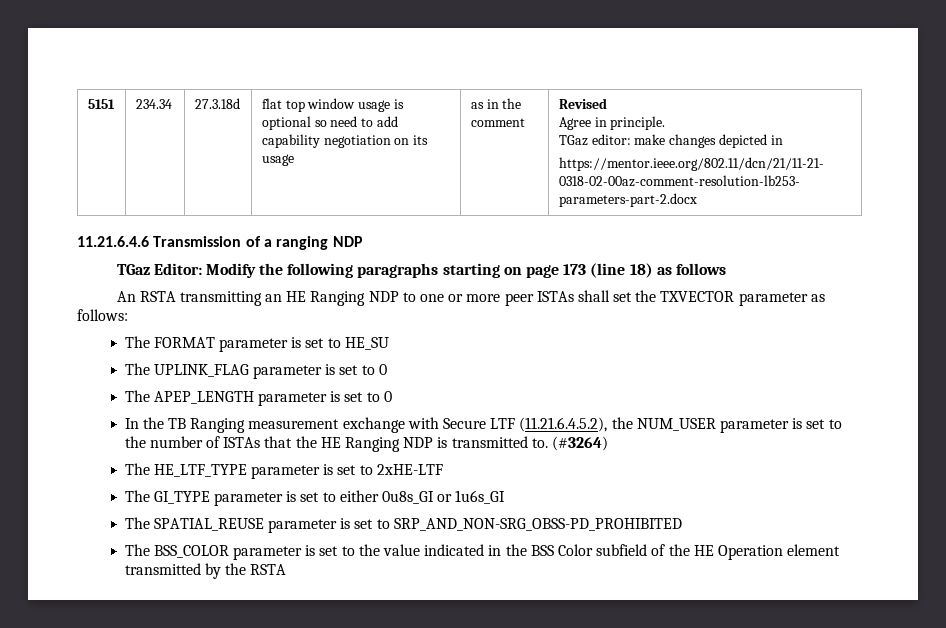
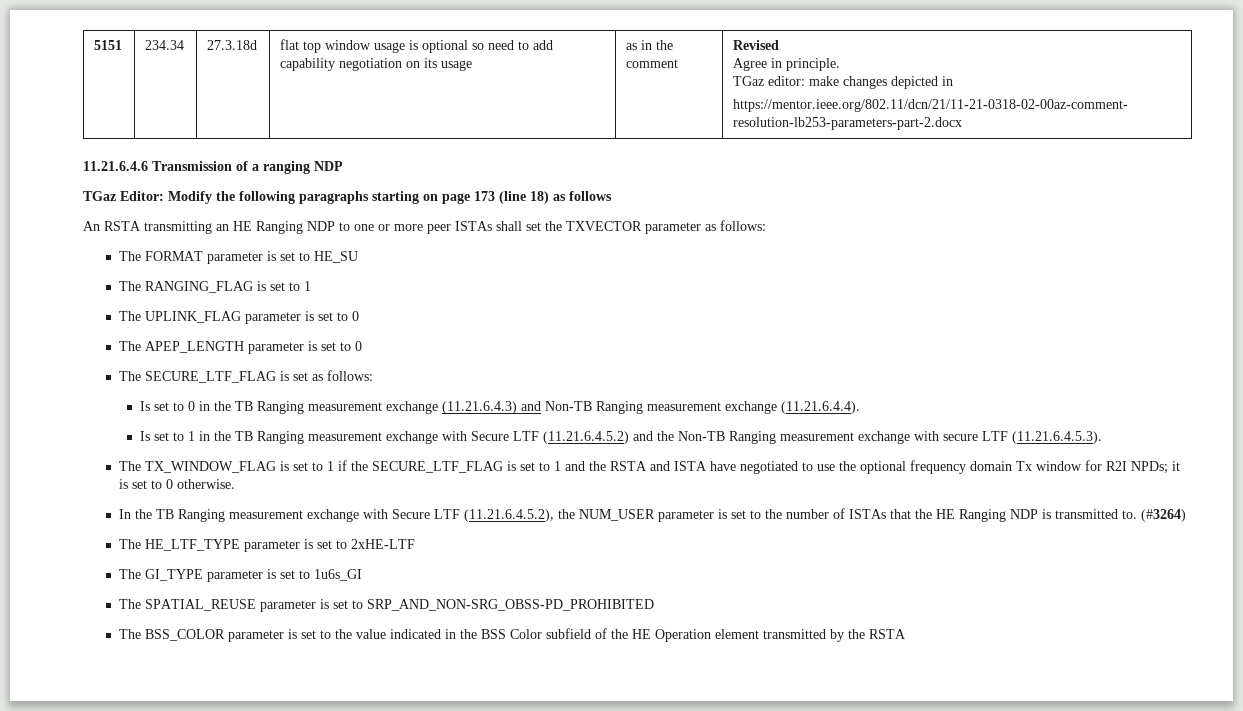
(389, 343) none -> [119,281,312,293] // The RANGING_FLAG is set to 1
(392, 396) none -> [119,370,374,383] [139,401,860,414] [139,431,1102,444] [119,460,1181,474] [119,479,236,489] // The SECURE_LTF_FLAG is set as follows: // Is set to 0 in the TB Ranging measurement exchange (11.21.6.4.3) and Non-TB Ranging measurement exchange (11.21.6.4.4). // Is set to 1 in the TB Ranging measurement exchange with Secure LTF (11.21.6.4.5.2) and the Non-TB Ranging measurement exchange with secure LTF (11.21.6.4.5.3). // The TX_WINDOW_FLAG is set to 1 if the SECURE_LTF_FLAG is set to 1 and the RSTA and ISTA have negotiated to use the optional frequency domain Tx window for R2I NPDs; it is set to 0 otherwise.
[339,490,453,504] either 0u8s_GI or -> (311, 574) none

